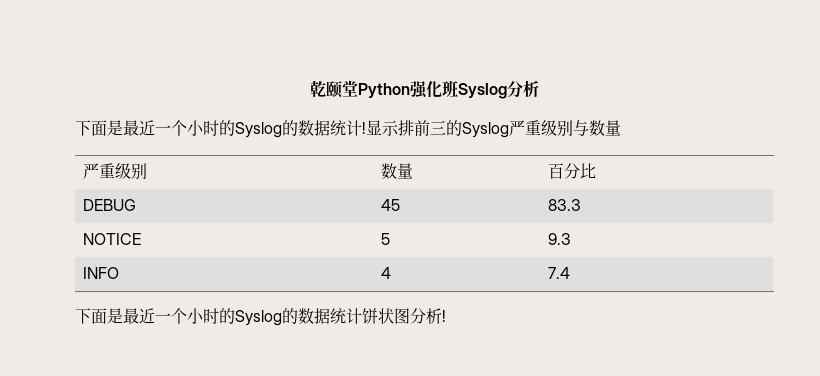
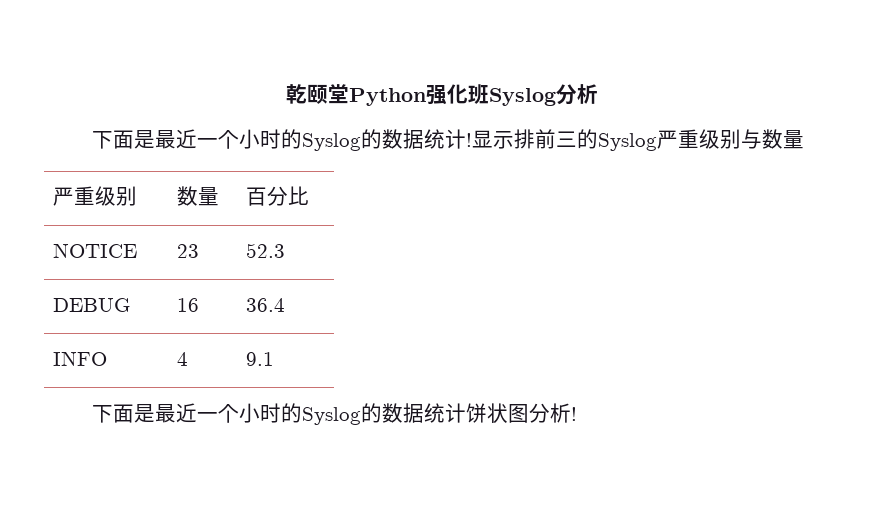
[83,199,137,211] [381,199,401,211] [548,199,582,211] [83,233,142,245] [381,233,391,245] [548,233,572,245] DEBUG | 45 | 83.3 // NOTICE | 5 | 9.3 -> [53,243,138,258] [177,244,200,258] [246,243,286,258] [53,298,131,312] [177,298,200,312] [246,298,286,312] NOTICE | 23 | 52.3 // DEBUG | 16 | 36.4
[548,267,571,279] 7.4 -> [246,352,275,366] 9.1

